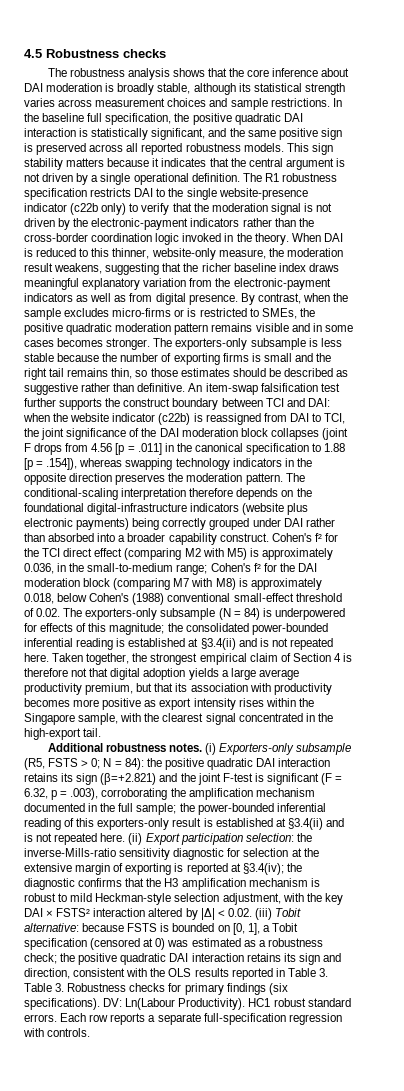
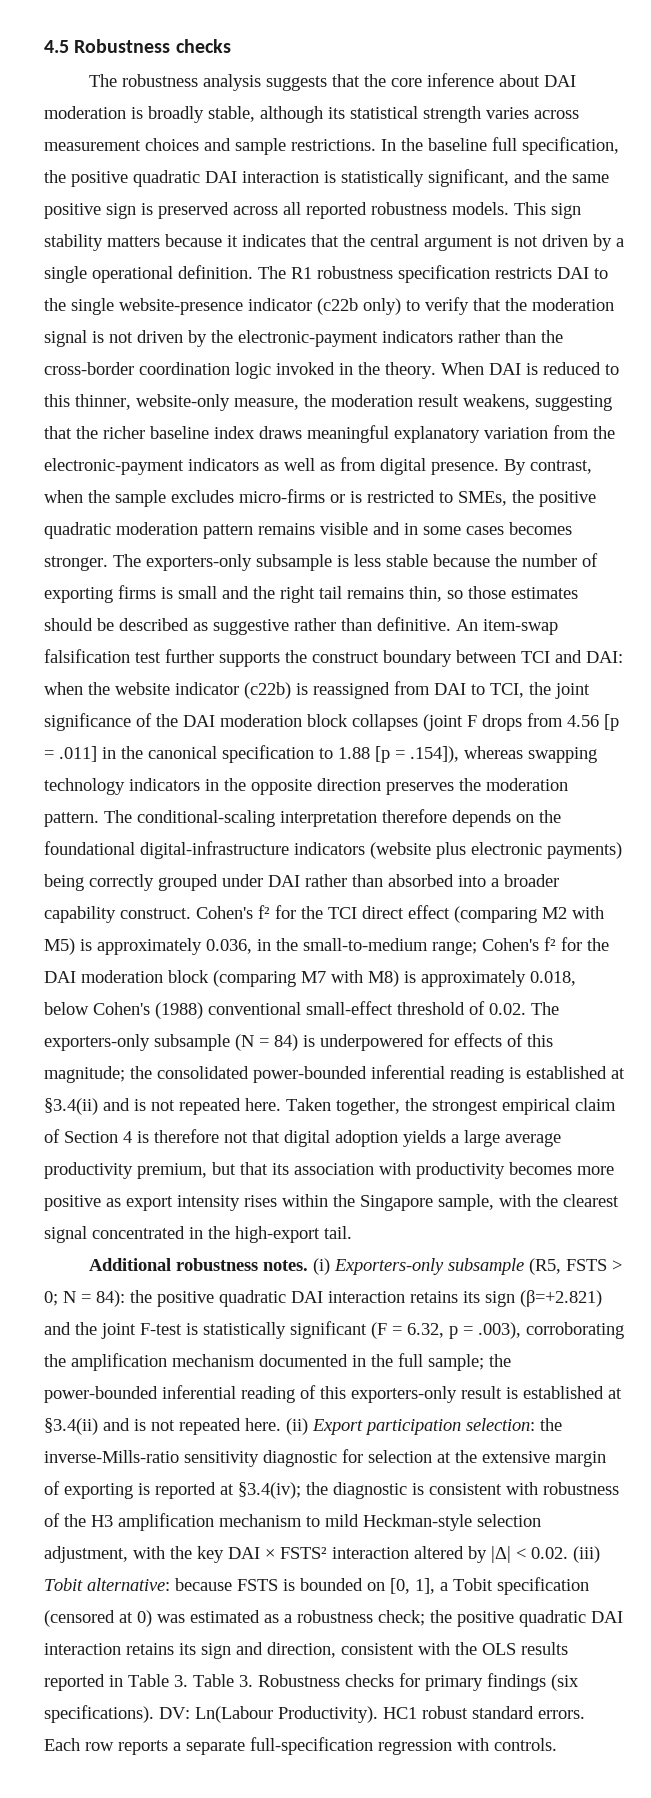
[172,68,205,77] shows -> [266,76,328,91] suggests
(264, 777) none -> [203,1322,286,1339] statistically
[78,878,145,887] confirms that -> [412,1482,619,1495] [44,1513,60,1527] is consistent with robustness of
[310,878,320,887] [24,893,56,902] is robust -> (302, 1520) none

